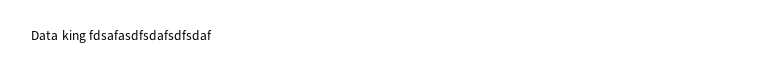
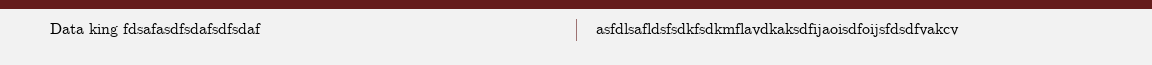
(213, 35) none -> [596,23,959,37] asfdlsafldsfsdkfsdkmflavdkaksdfijaoisdfoijsfdsdfvakcv

